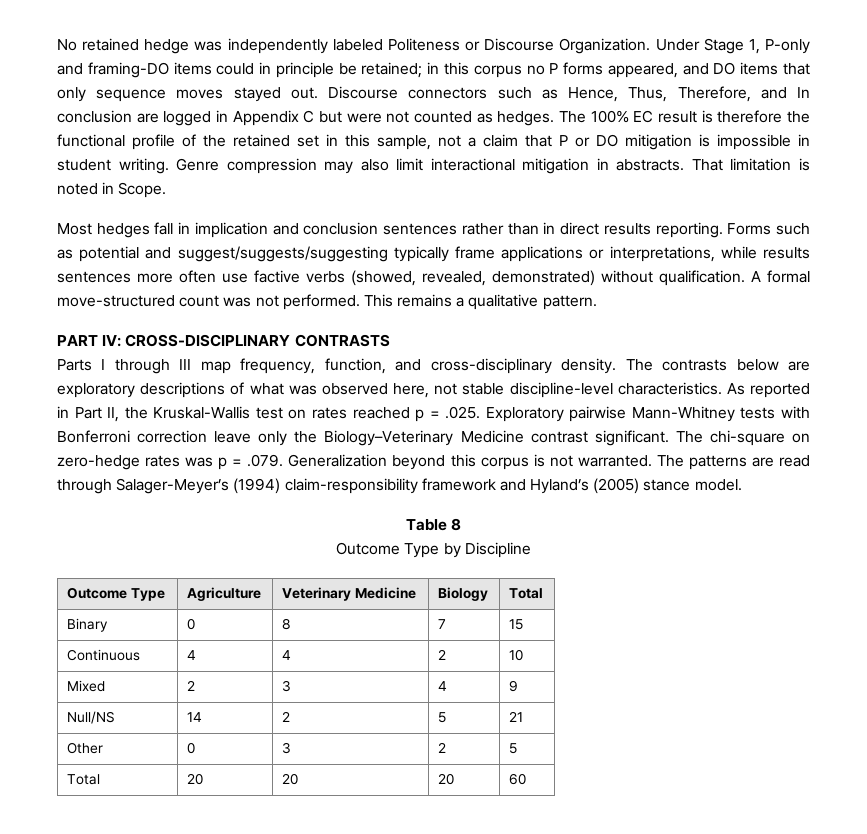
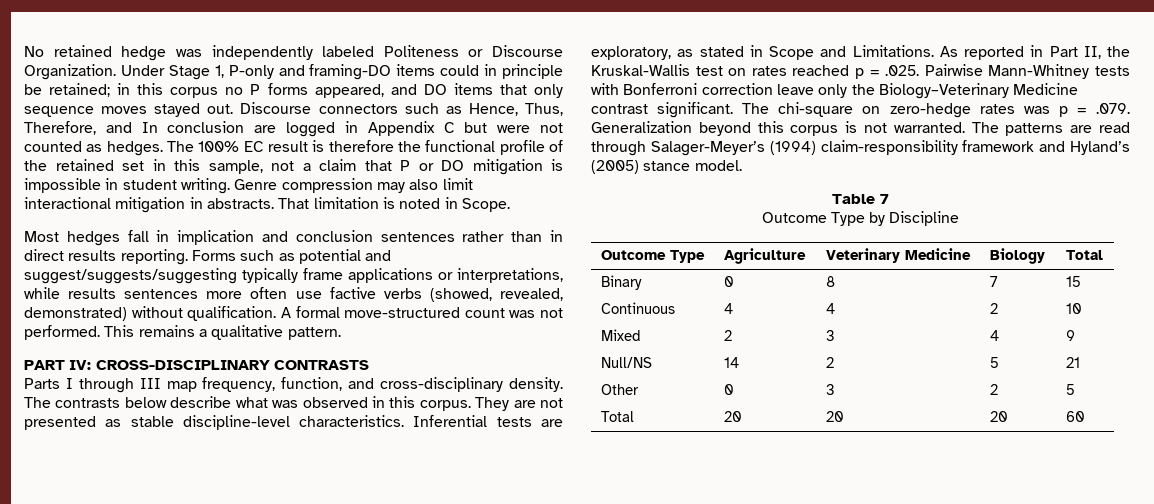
[788,361,810,371] [57,382,722,398] are exploratory descriptions of what was observed here, not stable discipline-level characteristics. -> [170,396,563,411] [24,415,563,430] [591,45,934,60] describe what was observed in this corpus. They are not presented as stable discipline-level characteristics. Inferential tests are exploratory, as stated in Scope and Limitations.
[485,406,627,422] Exploratory pairwise -> [924,64,983,76] Pairwise
[451,518,462,531] 8 -> [879,194,889,204] 7

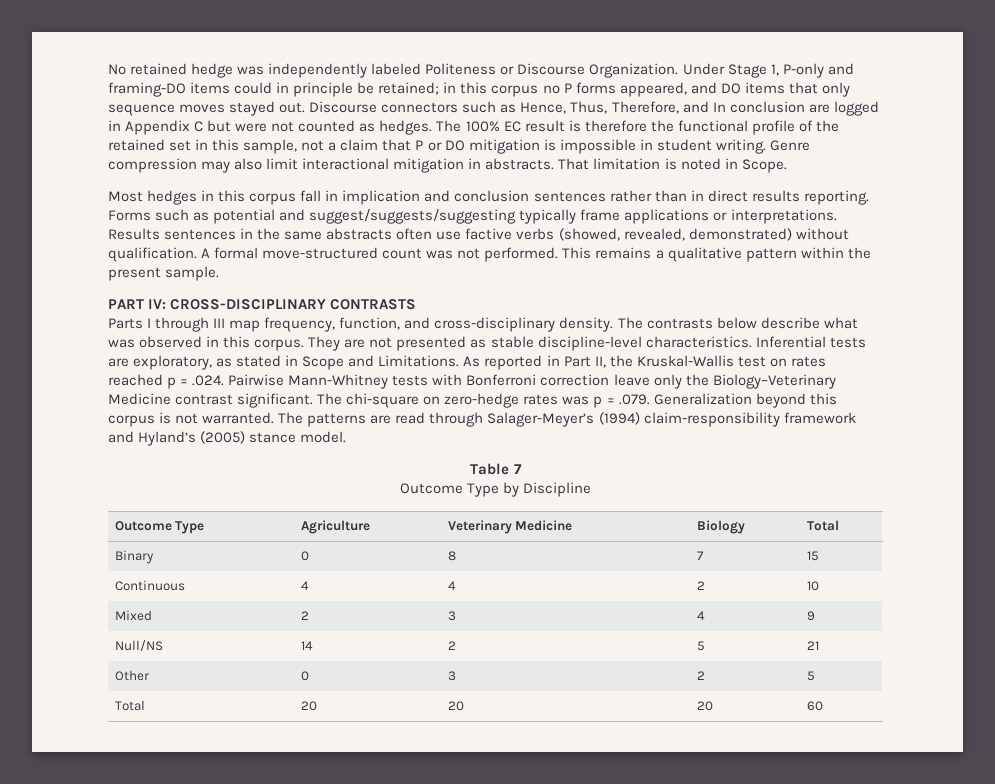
(120, 238) none -> [201,190,297,205] in this corpus
[457,268,563,283] [24,287,243,299] interpretations, while results sentences more -> [730,209,837,224] [108,228,393,240] interpretations. Results sentences in the same abstracts
[287,327,341,340] pattern. -> [745,247,871,262] [108,266,220,281] pattern within the present sample.
[885,65,920,76] .025. -> [192,375,225,386] .024.

